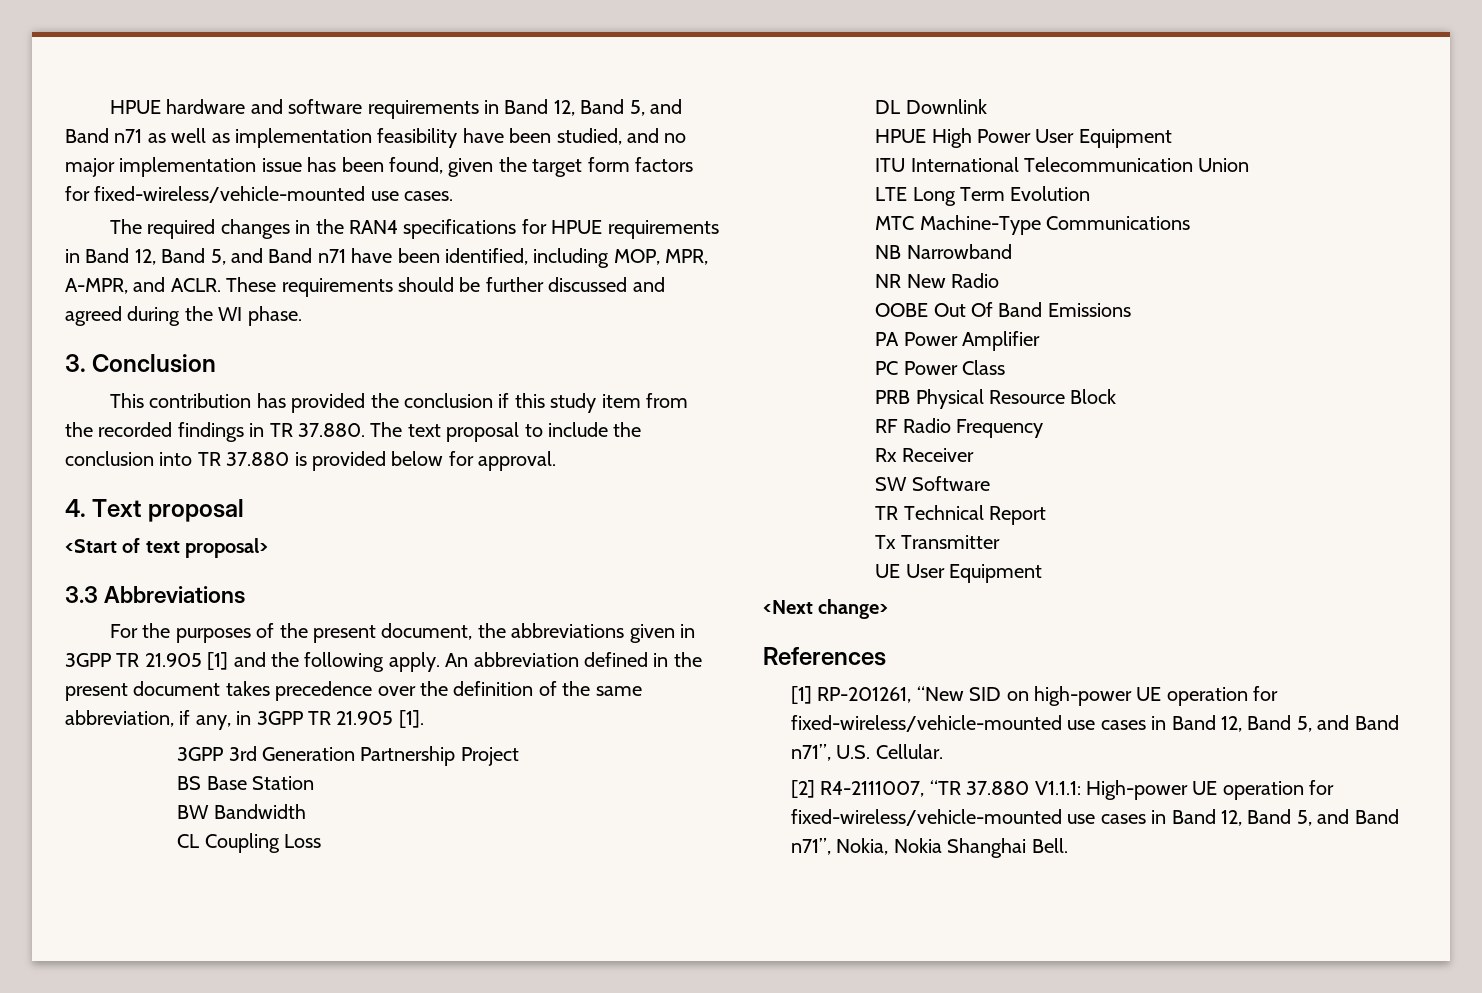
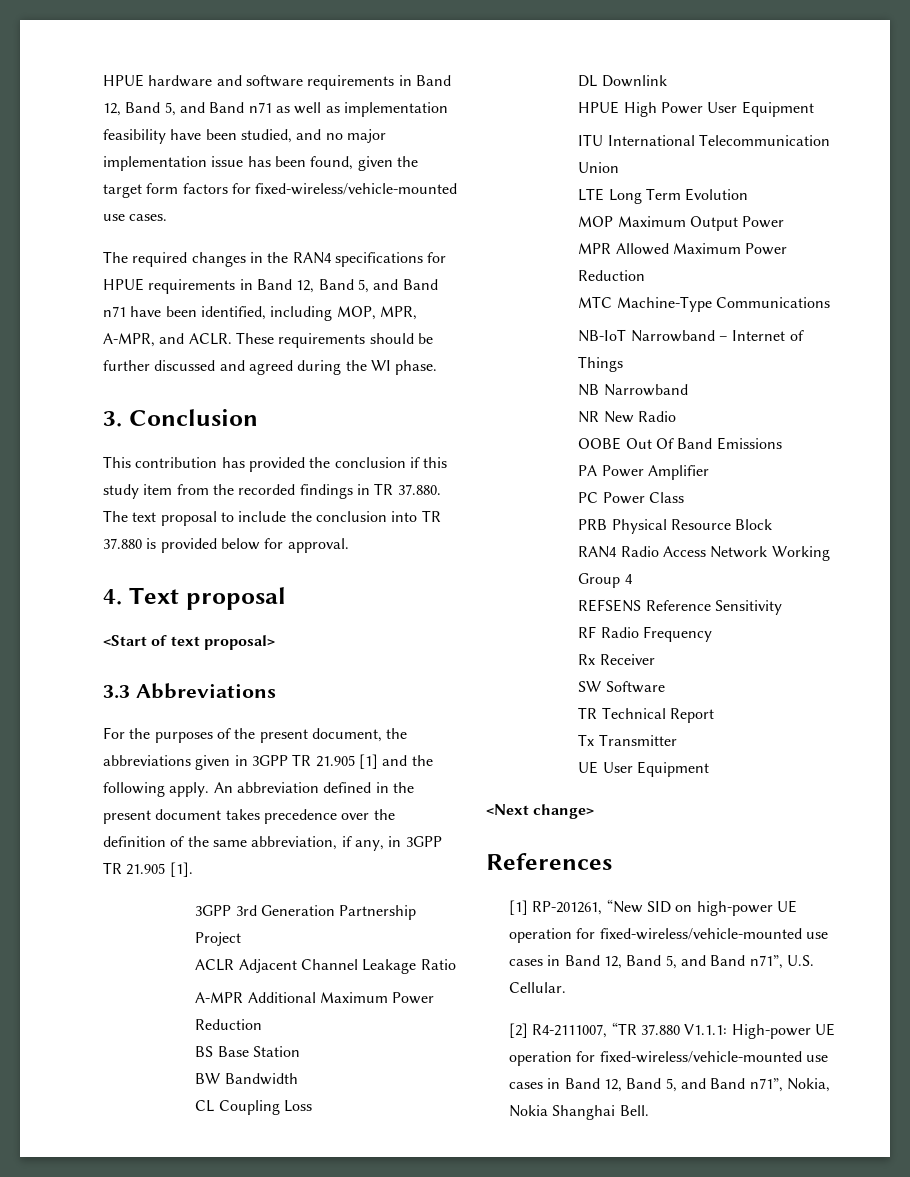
(519, 756) none -> [195,959,456,974] [195,992,435,1004] [195,1019,263,1030] // ACLR Adjacent Channel Leakage Ratio // A-MPR Additional Maximum Power Reduction
[875,215,1190,235] MTC Machine-Type Communications -> [578,216,785,231] [578,243,788,255] [578,270,646,281] [578,296,831,312] [578,329,804,342] [578,356,624,372] MOP Maximum Output Power // MPR Allowed Maximum Power Reduction // MTC Machine-Type Communications // NB-IoT Narrowband – Internet of Things
(1117, 396) none -> [578,546,830,561] [578,573,633,588] [578,599,783,615] // RAN4 Radio Access Network Working Group 4 // REFSENS Reference Sensitivity

